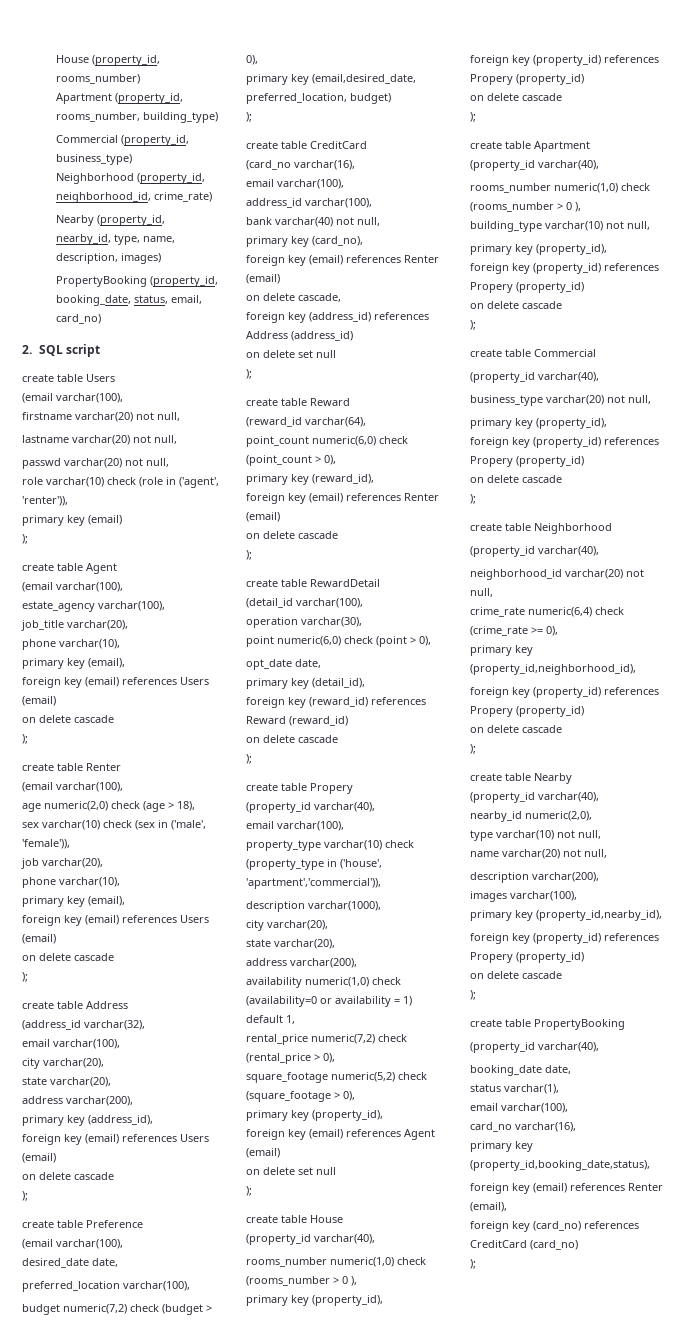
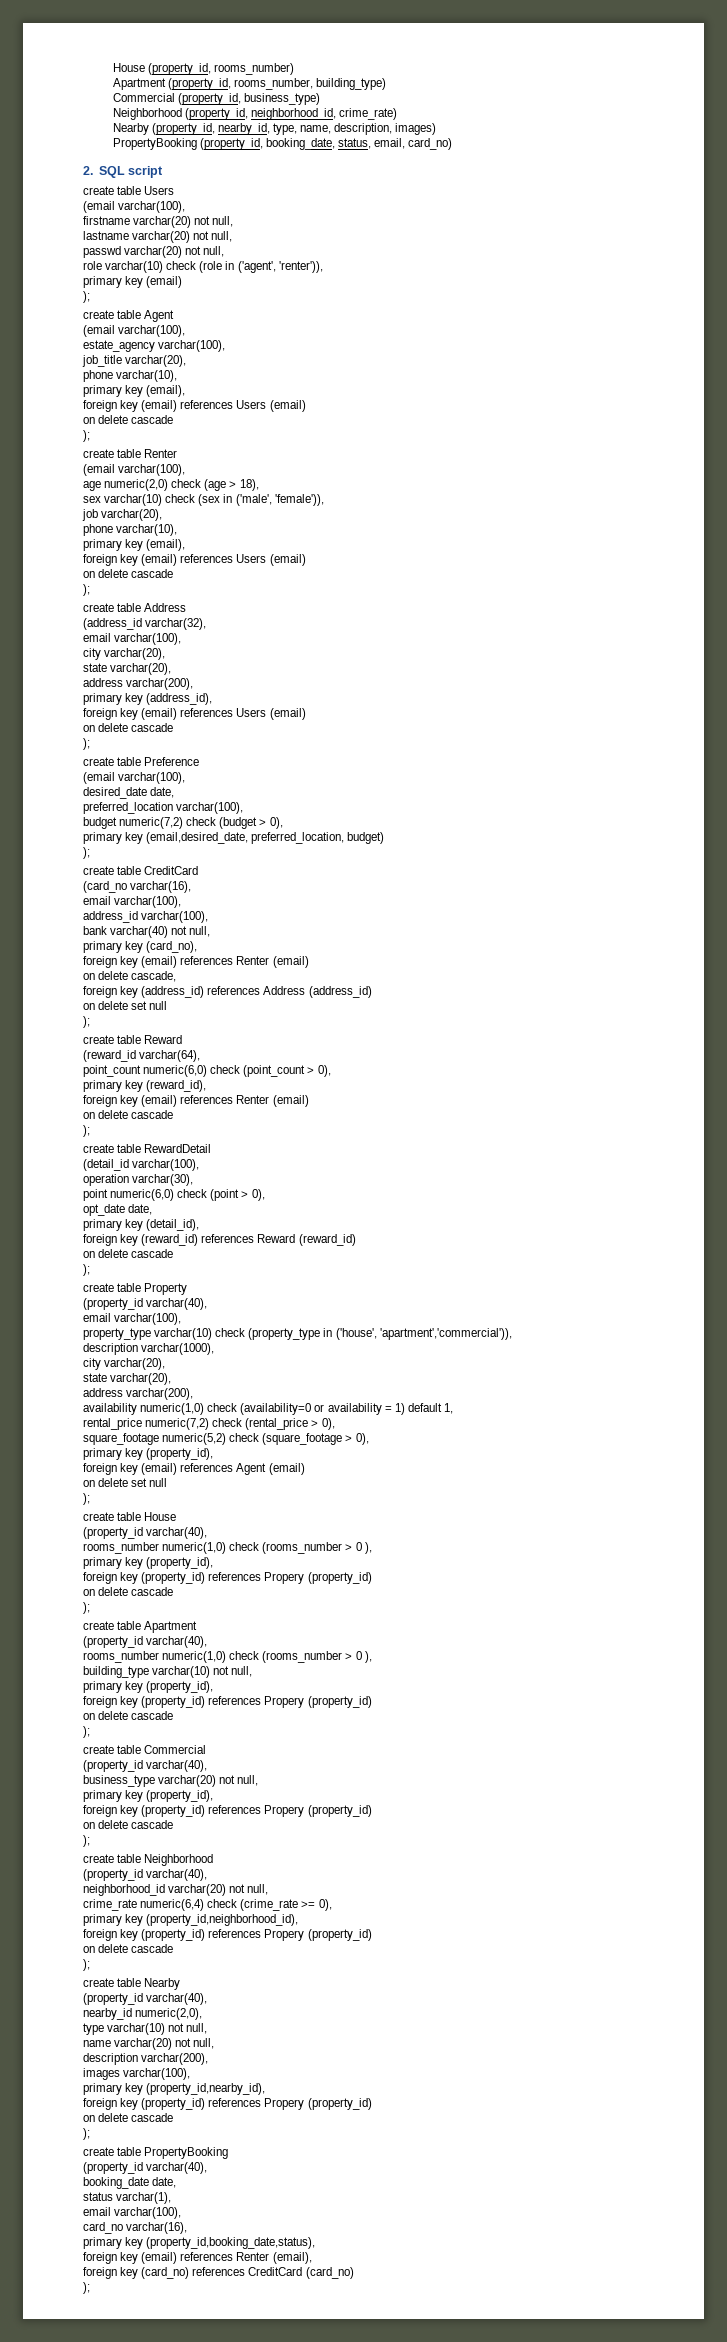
[310,783,353,794] Propery -> [144,1283,188,1295] Property

